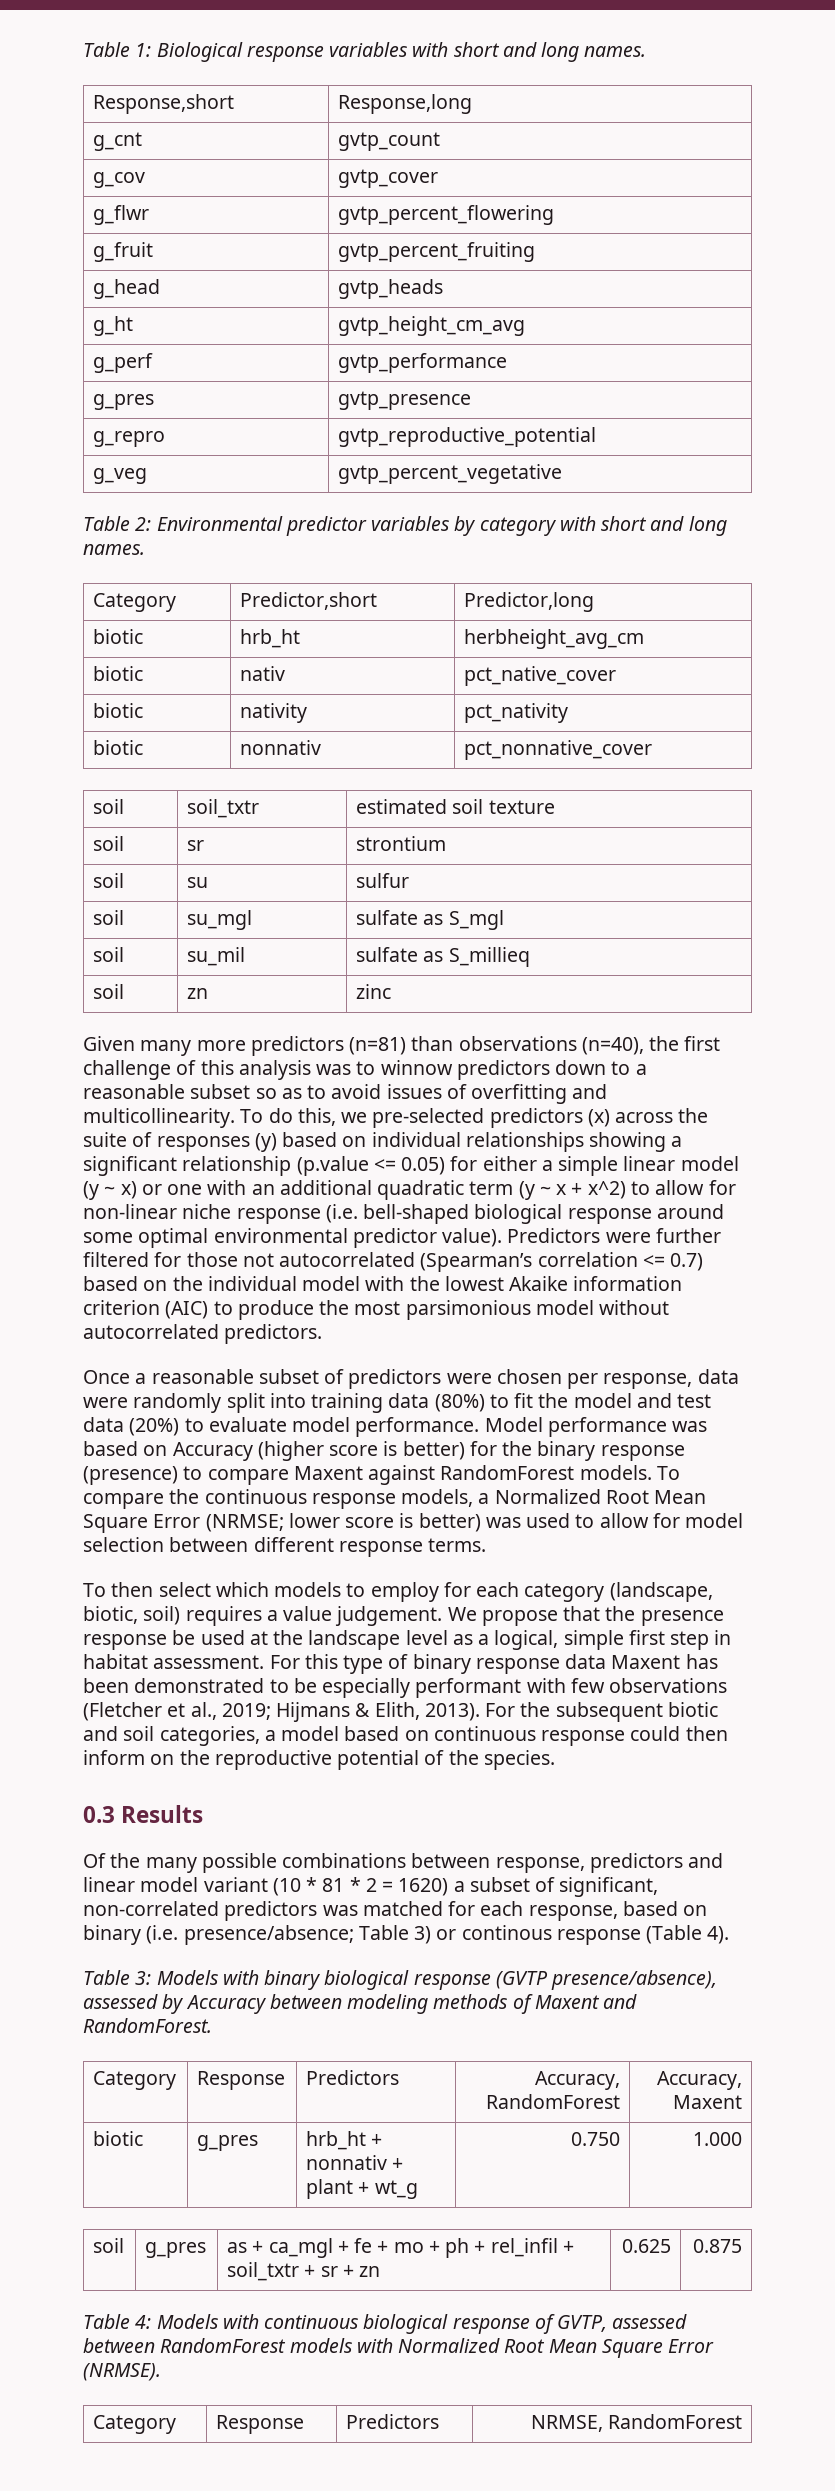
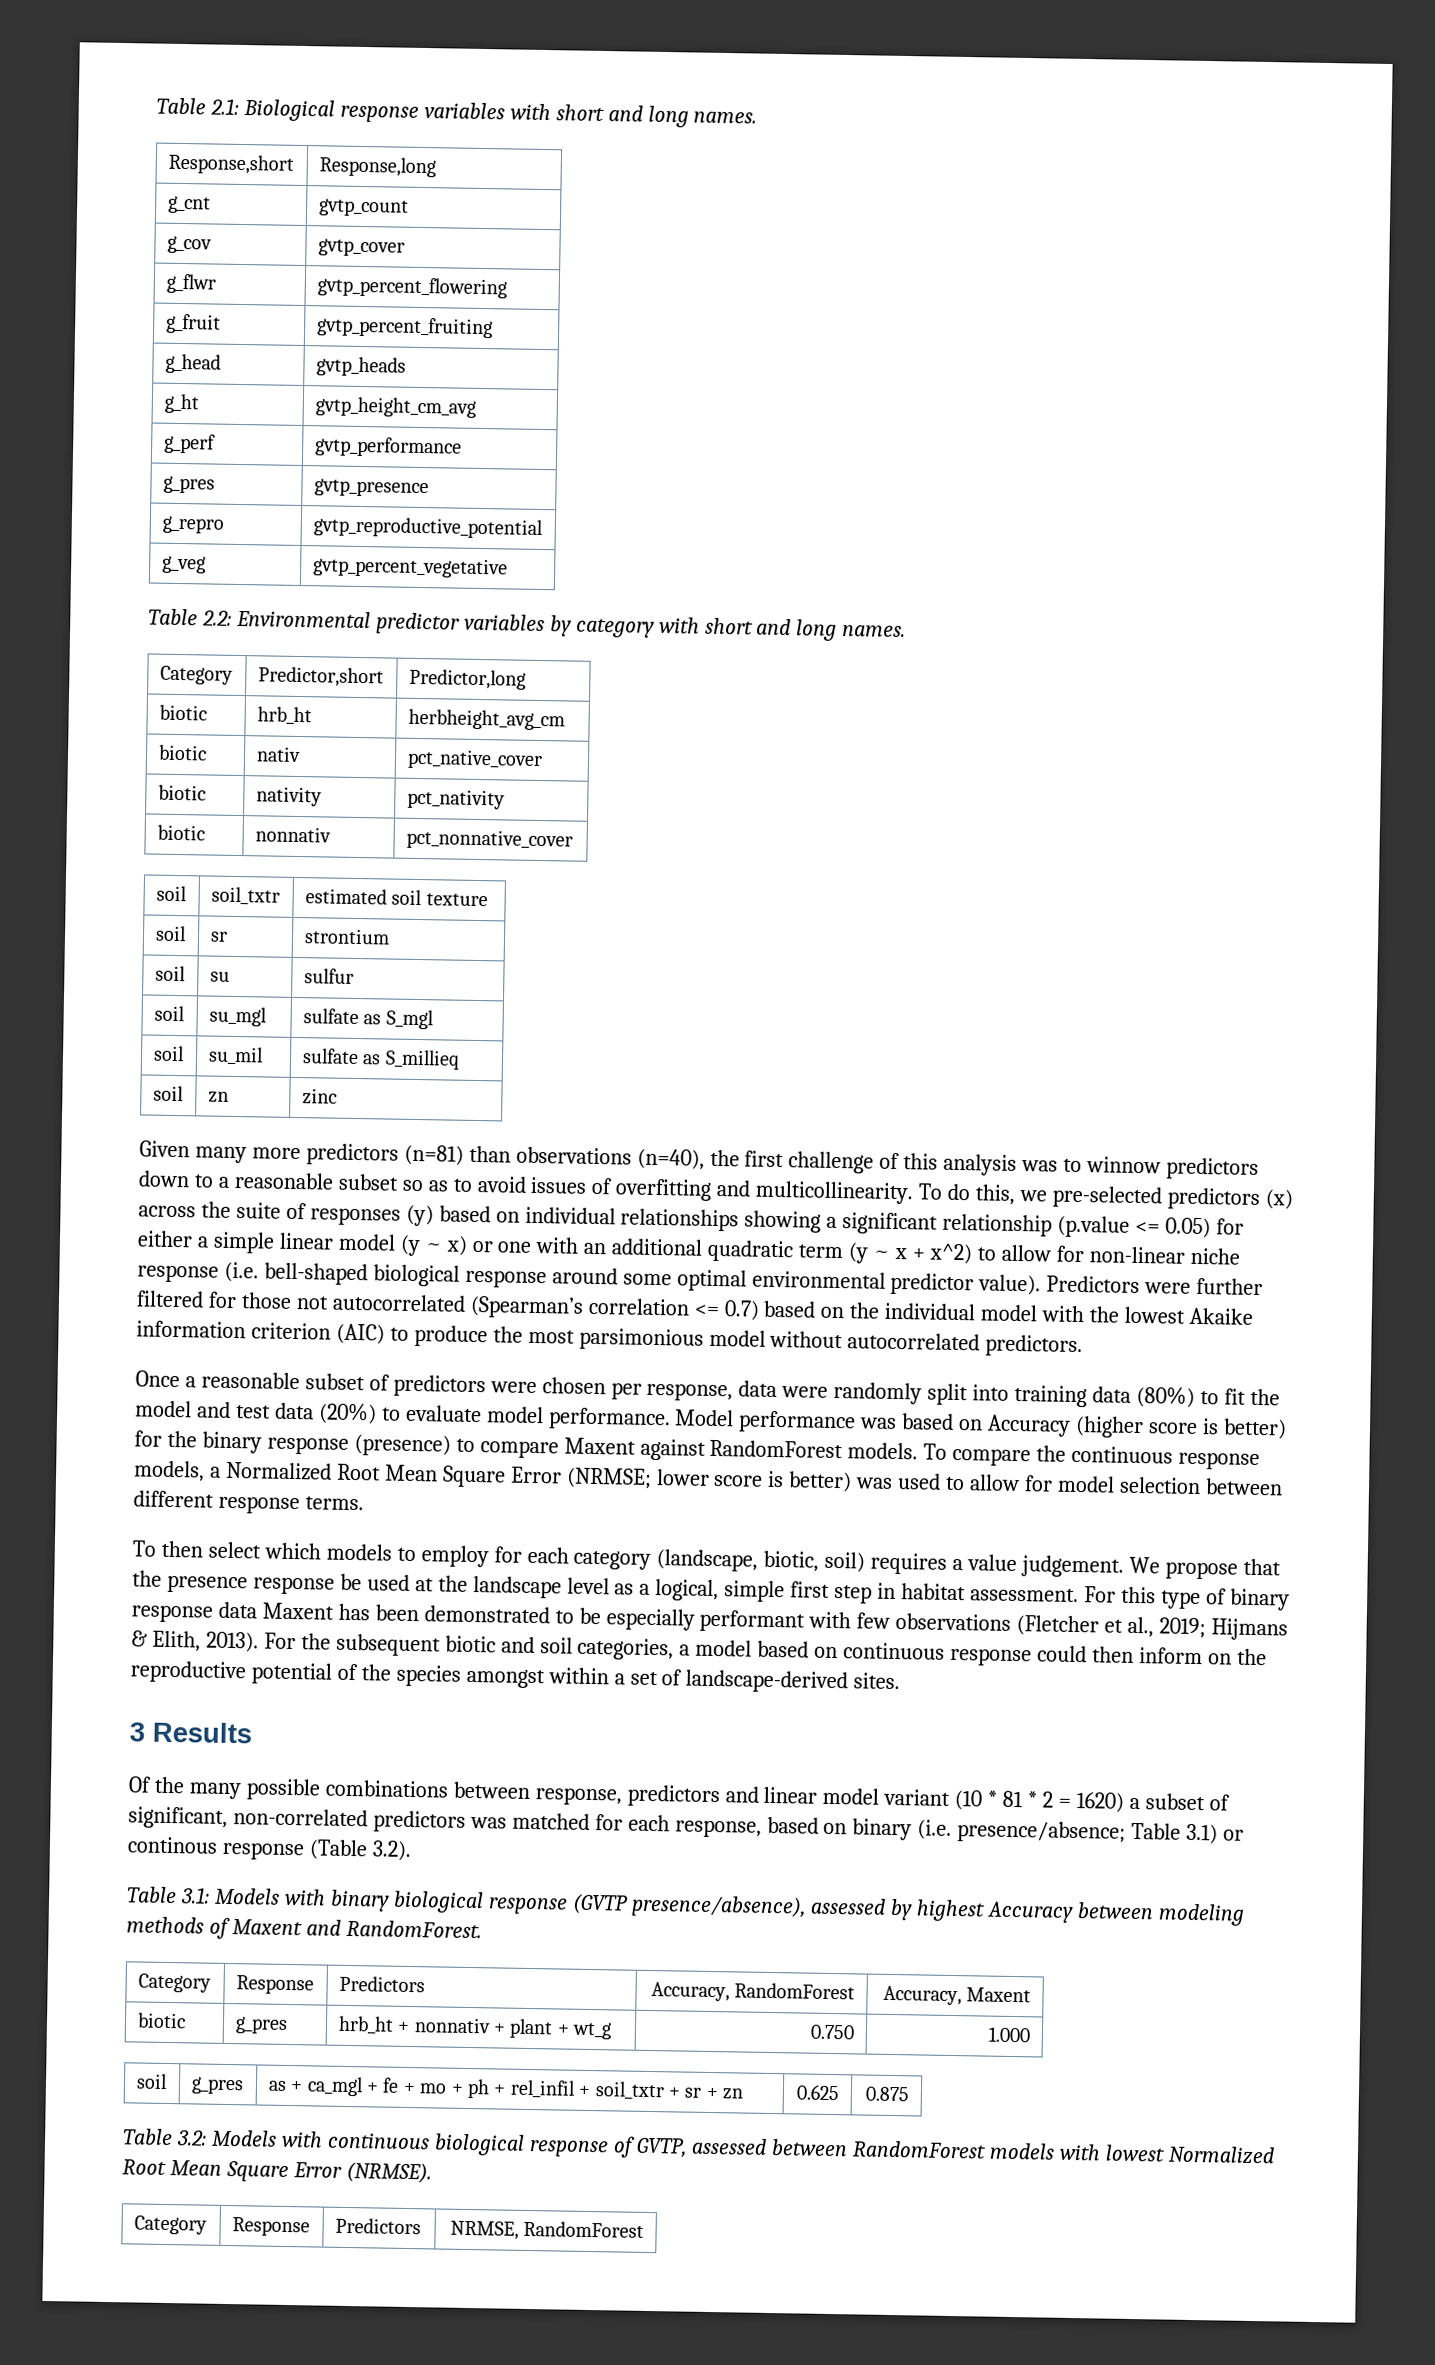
[83,42,152,57] Table 1: -> [156,97,239,115] Table 2.1:
[135,517,152,531] 2: -> [201,610,232,626] 2.2:
[483,1750,555,1770] [83,1806,115,1823] species. // 0.3 -> [395,1664,901,1694] [129,1722,145,1742] species amongst within a set of landscape-derived sites. // 3
[414,1926,432,1944] 3) -> [1186,1823,1219,1845] 3.1)
[707,1926,730,1944] [83,1970,152,1985] 4). // Table 3: -> [371,1840,412,1862] [126,1886,210,1904] 3.2). // Table 3.1:
(185, 2004) none -> [916,1899,986,1922] highest
[135,2315,152,2329] 4: -> [175,2130,207,2146] 3.2:
(393, 2345) none -> [1105,2144,1166,2162] lowest

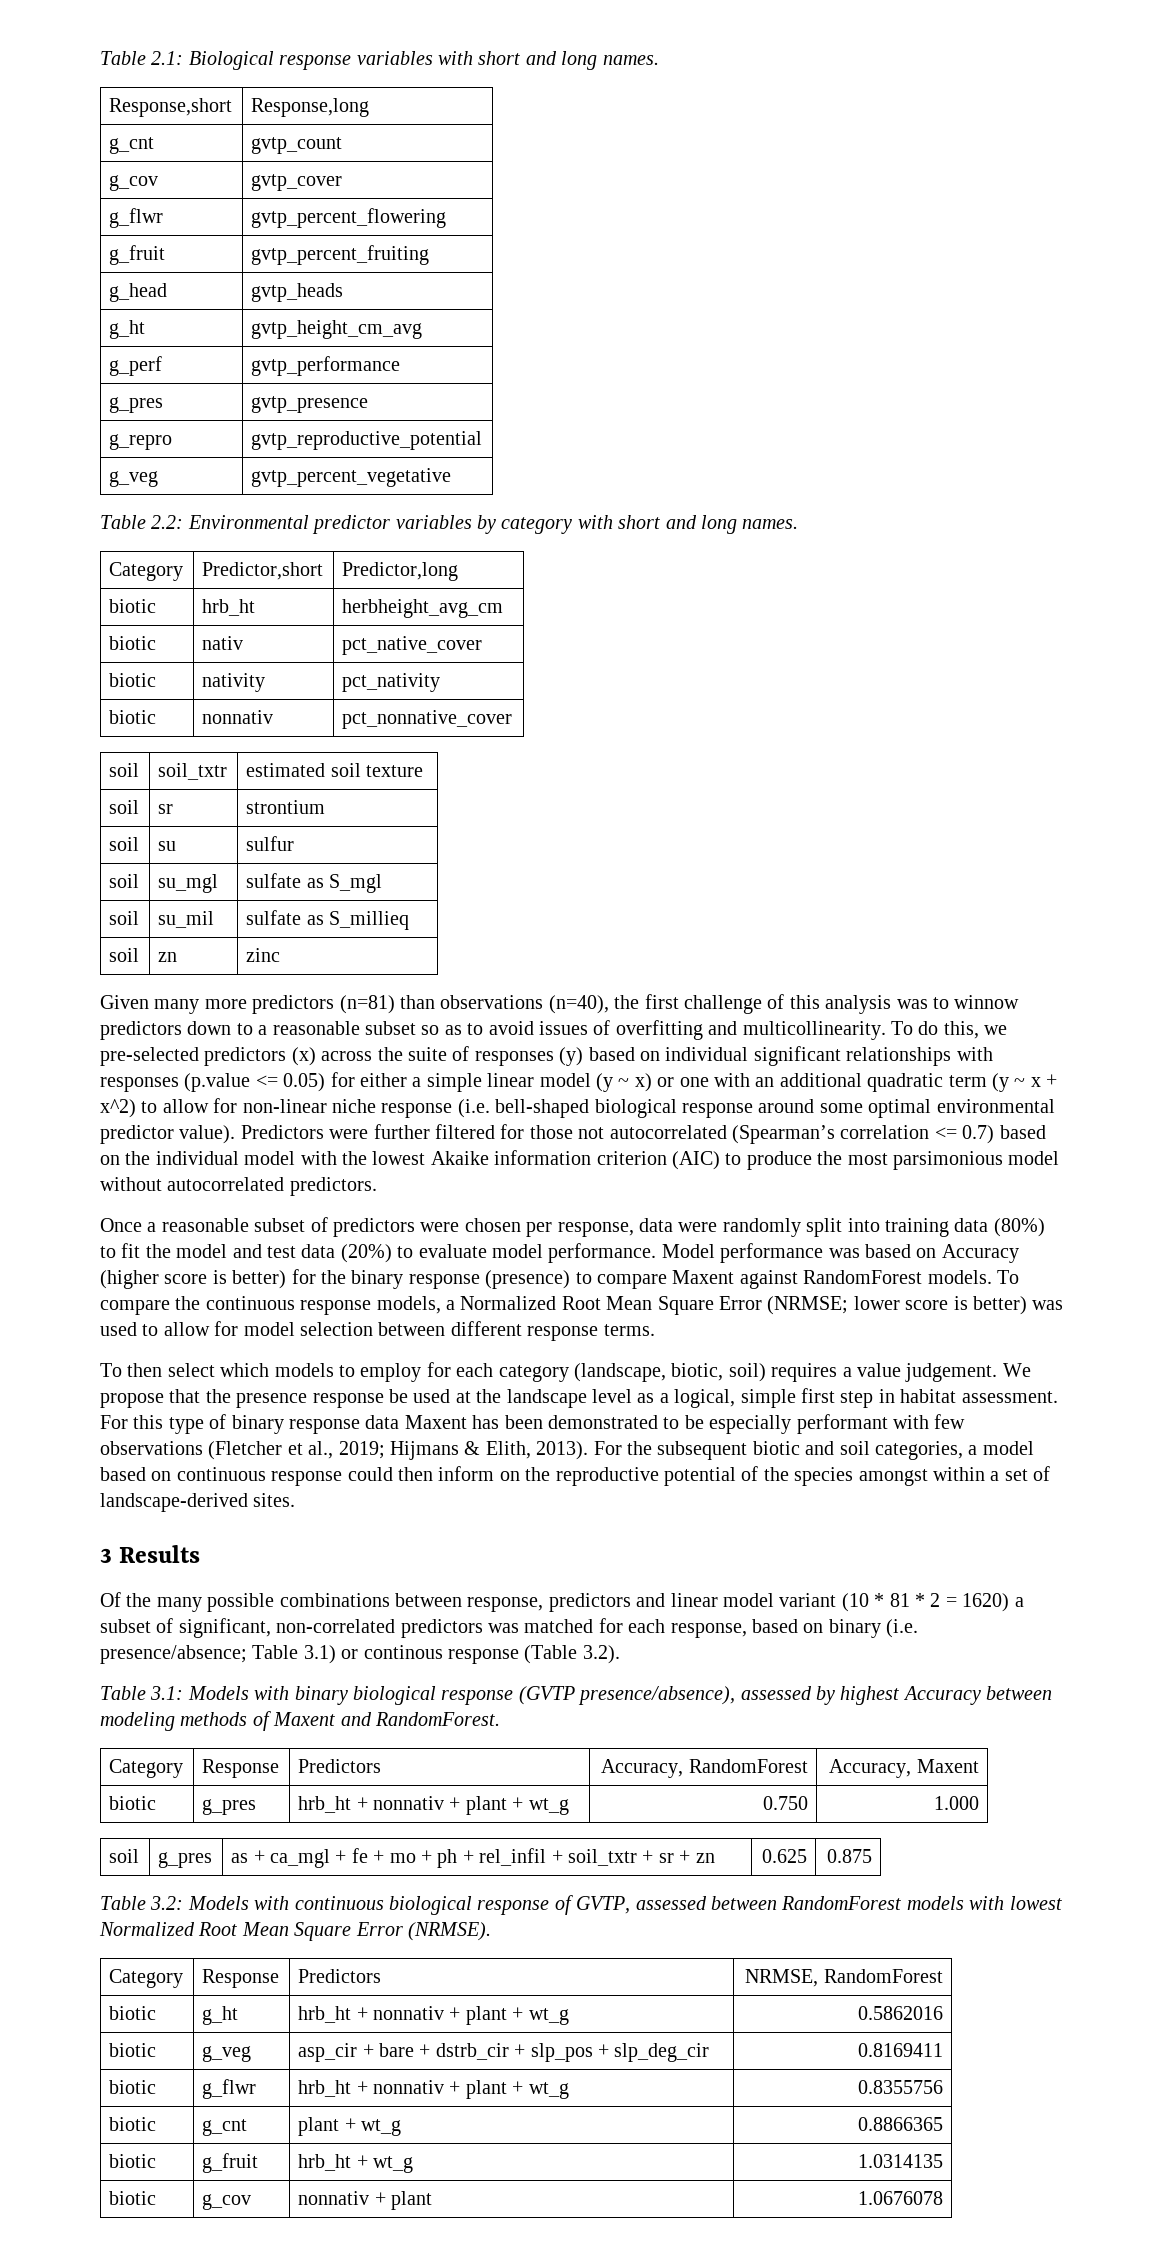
[620,1208,1053,1237] relationships showing a significant relationship -> [753,1046,993,1066] [100,1077,179,1092] significant relationships with responses
(645, 2229) none -> [109,2006,157,2020] [202,2006,239,2025] [298,2006,569,2025] [857,2006,943,2020] [109,2043,157,2057] [202,2046,252,2062] [298,2043,710,2062] [857,2043,943,2057] [109,2080,157,2094] [202,2079,257,2099] [298,2080,569,2099] [857,2080,943,2094] [109,2117,157,2131] [202,2119,248,2136] [298,2117,402,2136] [857,2117,943,2131] [109,2154,157,2168] [202,2153,259,2173] [298,2154,414,2173] [857,2154,943,2168] [109,2191,157,2205] [202,2194,252,2210] [298,2191,433,2210] [857,2191,943,2205] // biotic | g_ht | hrb_ht + nonnativ + plant + wt_g | 0.5862016 // biotic | g_veg | asp_cir + bare + dstrb_cir + slp_pos + slp_deg_cir | 0.8169411 // biotic | g_flwr | hrb_ht + nonnativ + plant + wt_g | 0.8355756 // biotic | g_cnt | plant + wt_g | 0.8866365 // biotic | g_fruit | hrb_ht + wt_g | 1.0314135 // biotic | g_cov | nonnativ + plant | 1.0676078

